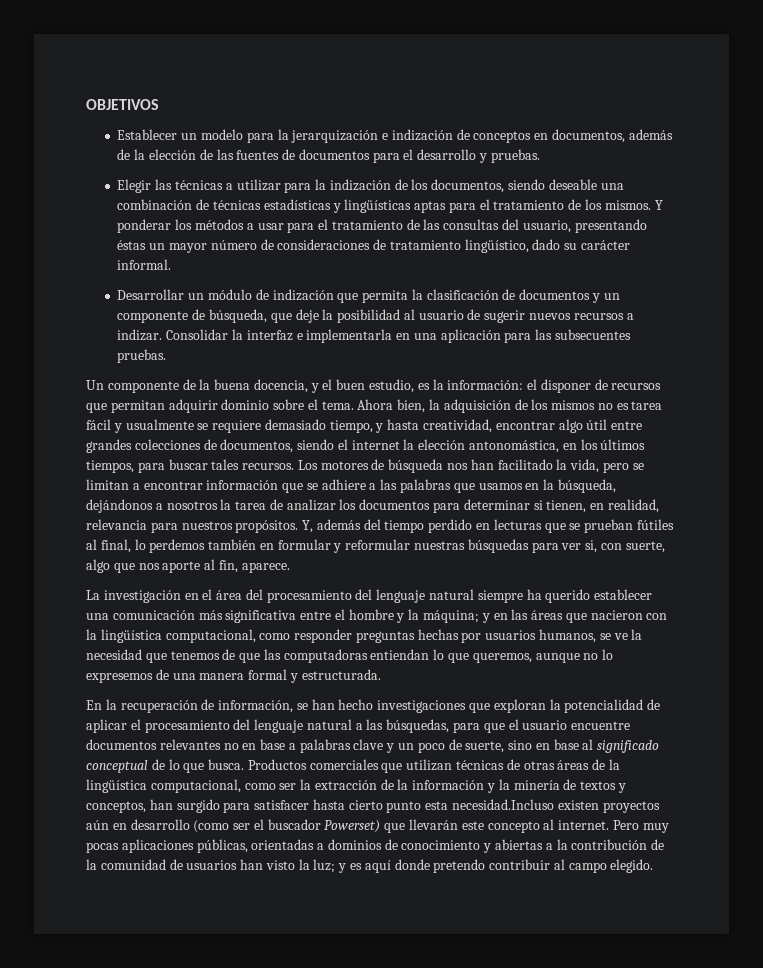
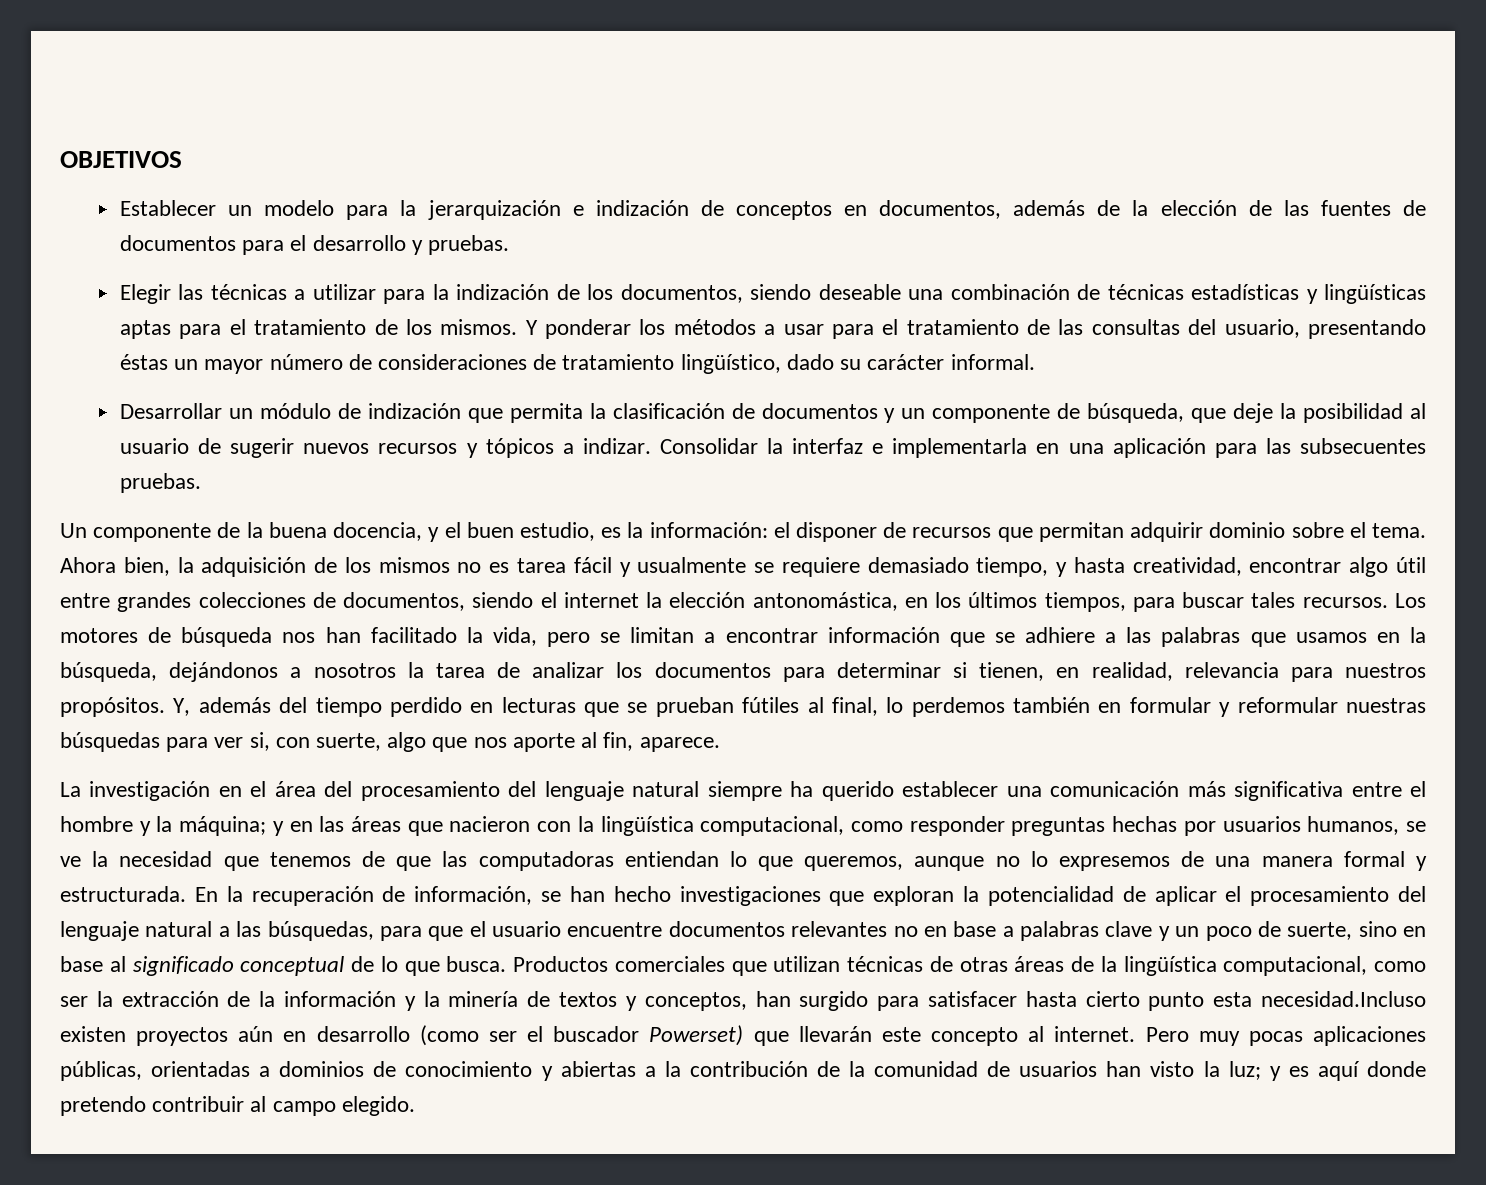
(624, 316) none -> [466,438,554,458] y tópicos
(381, 674) // -> (186, 894) none

